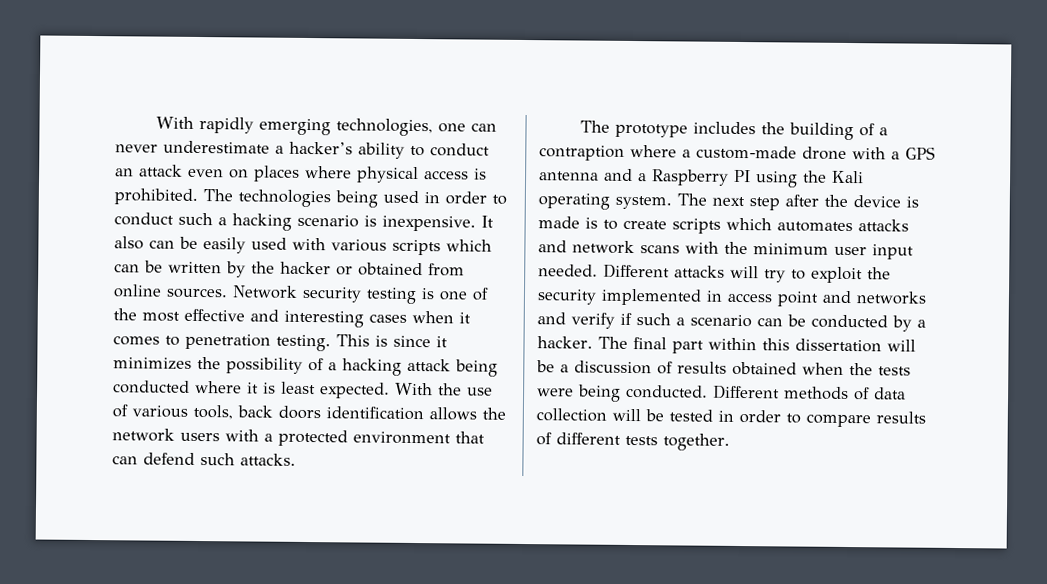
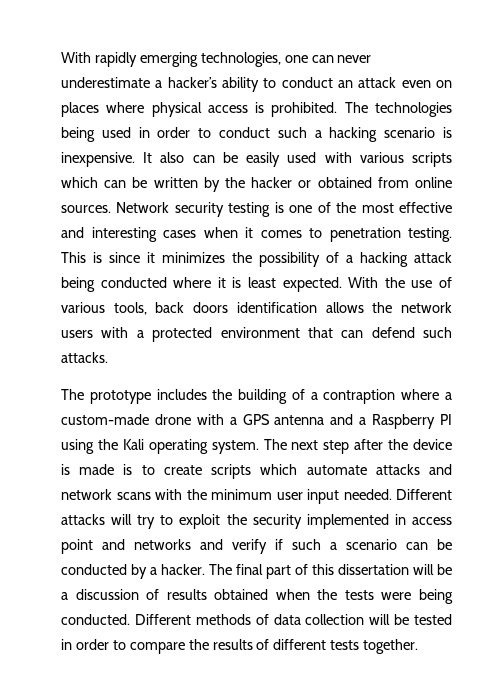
[777,221,853,233] automates -> [306,465,367,475] automate
[707,337,757,351] within -> [295,564,308,575] of
(871, 420) none -> [188,639,209,650] the

